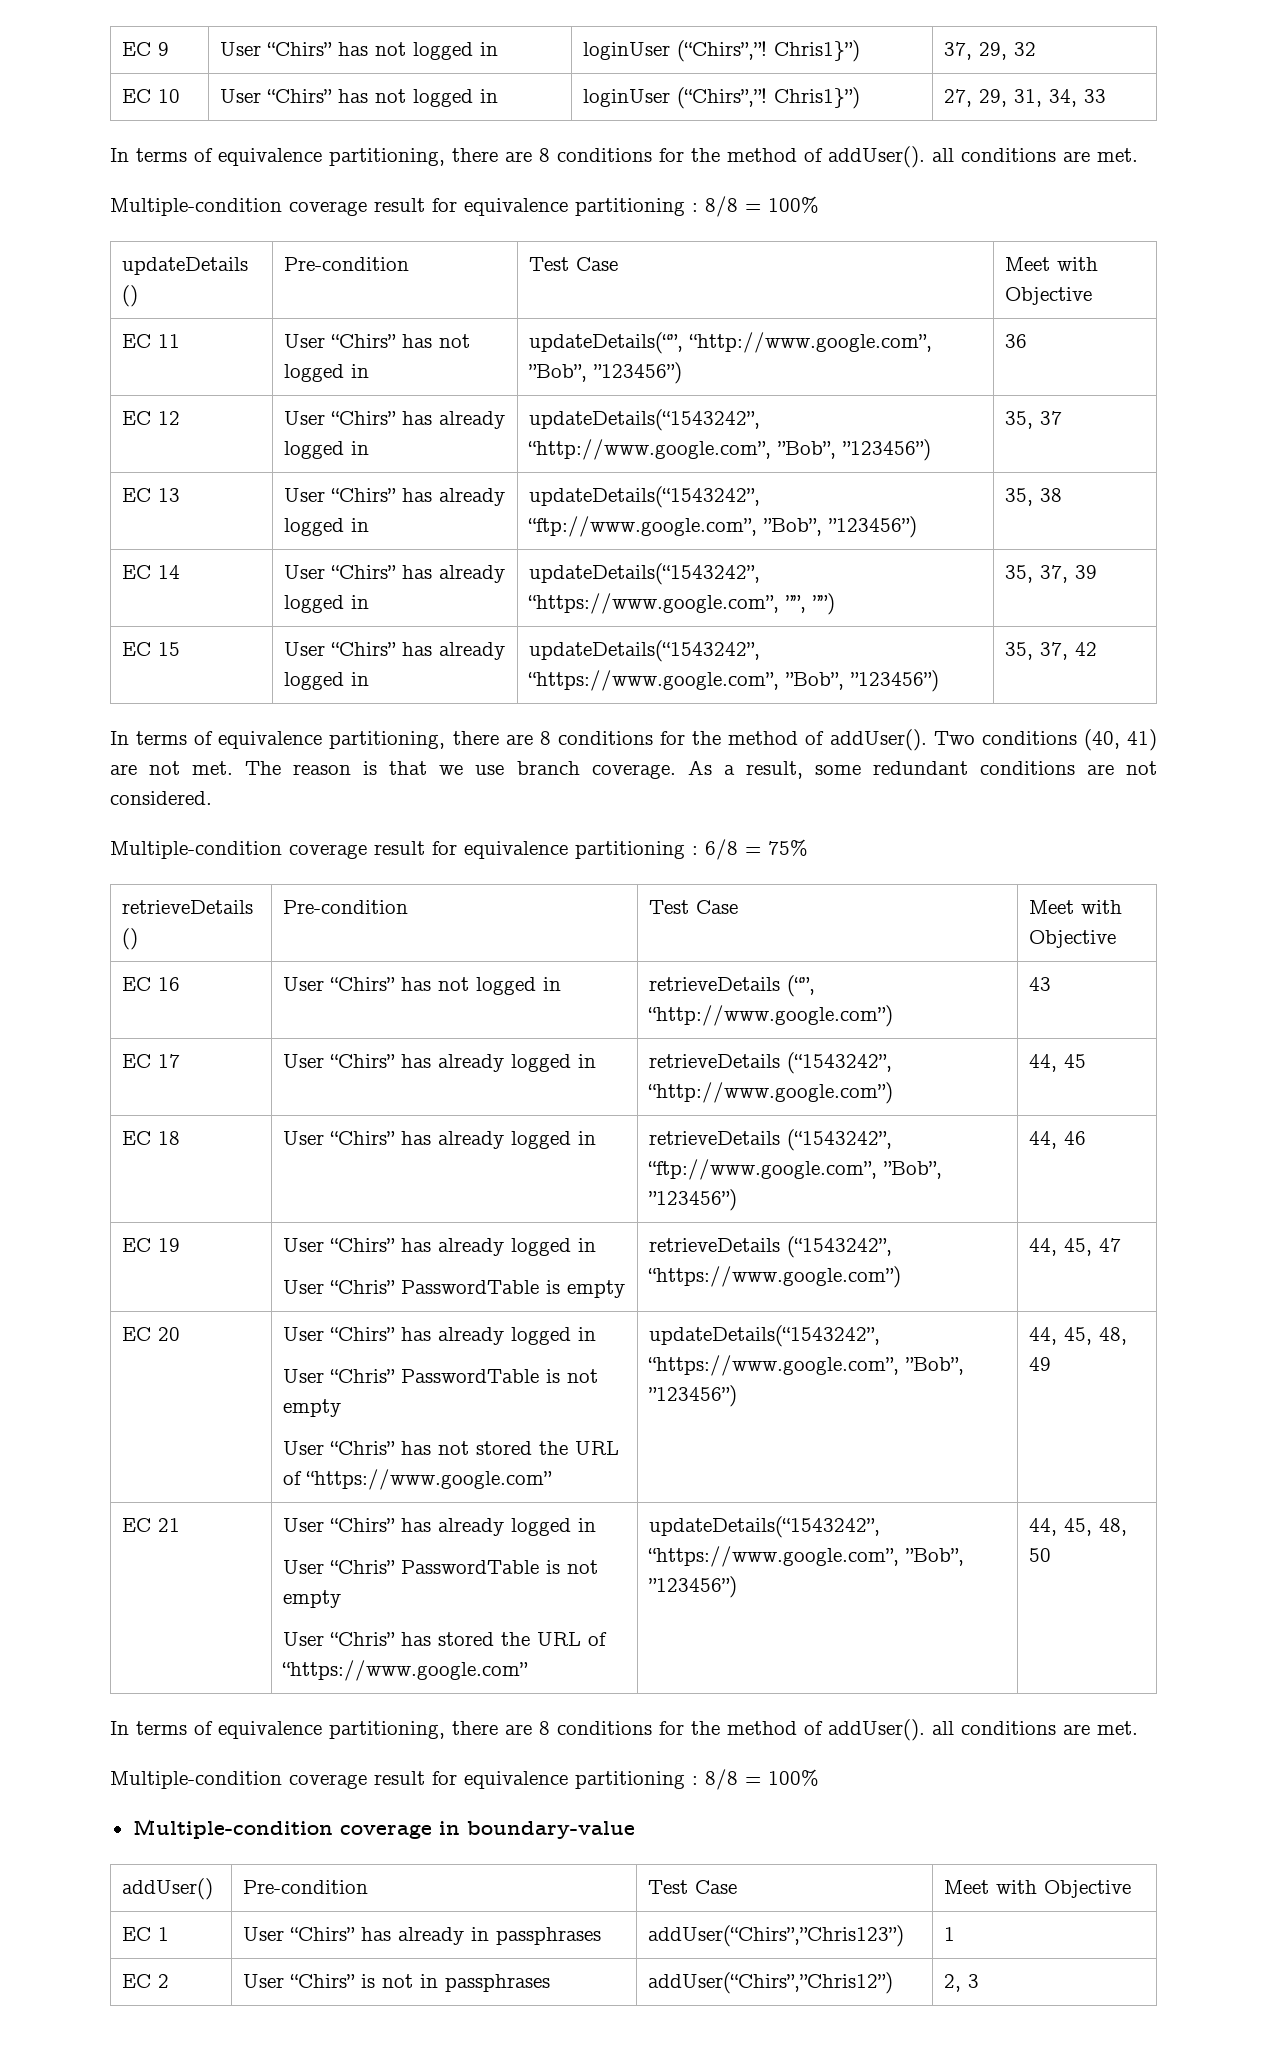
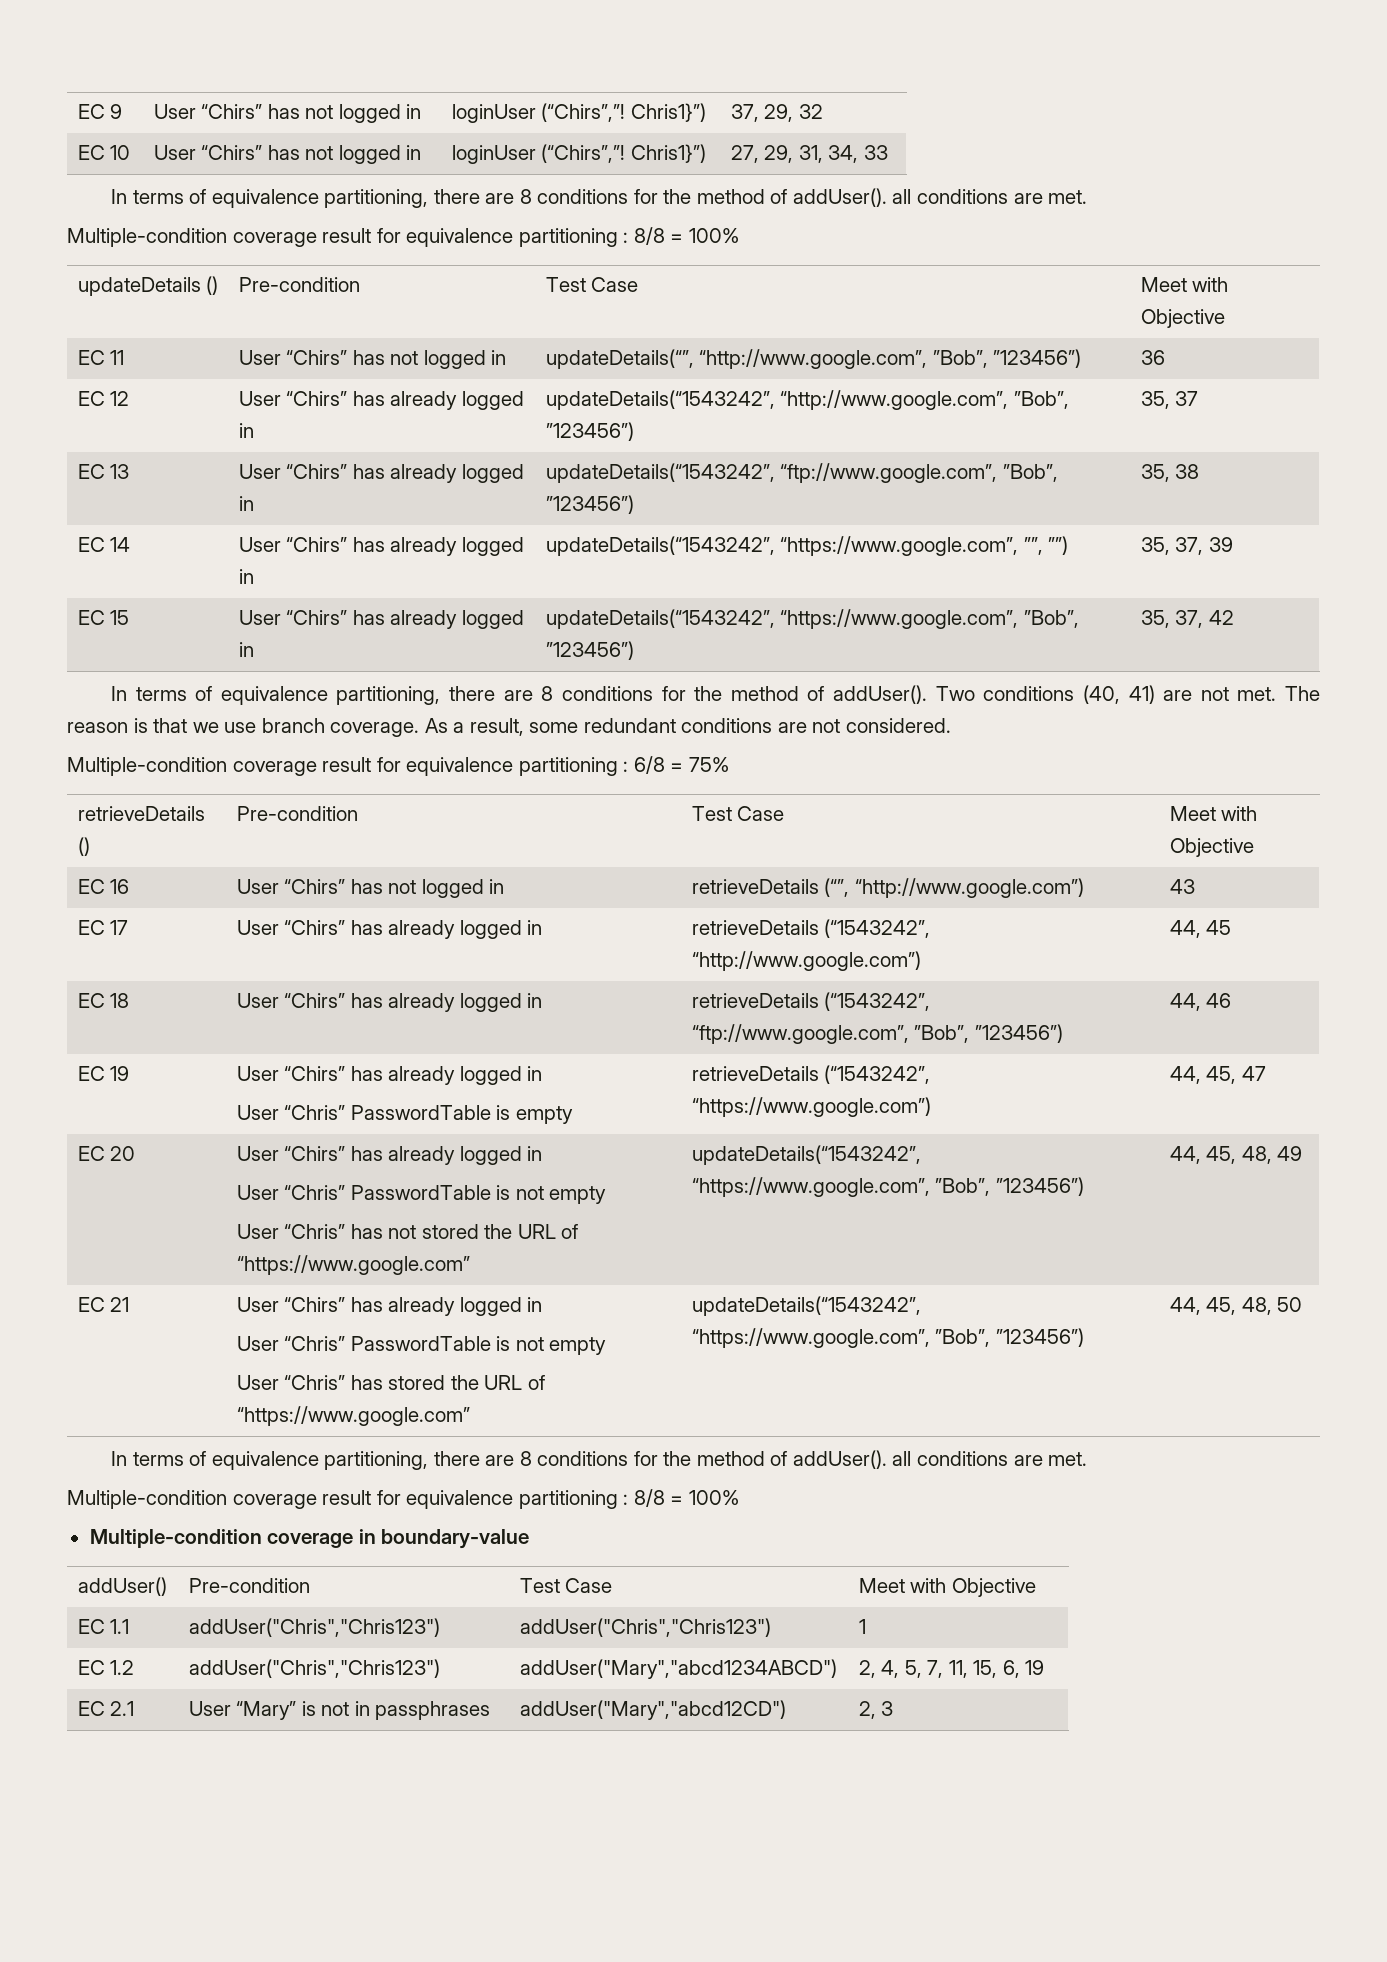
[157,1927,169,1941] [242,1927,601,1945] [647,1925,904,1947] [943,1927,955,1941] [121,1974,169,1988] [242,1974,355,1988] 1 | User “Chirs” has already in passphrases | addUser(“Chirs”,”Chris123”) | 1 // EC 2 | User “Chirs” -> [110,1619,130,1634] [188,1618,440,1637] [519,1618,771,1637] [858,1619,866,1634] [77,1660,135,1675] [188,1659,440,1678] [519,1659,837,1679] [858,1660,1045,1678] [77,1701,135,1716] [188,1701,297,1720] 1.1 | addUser("Chris","Chris123") | addUser("Chris","Chris123") | 1 // EC 1.2 | addUser("Chris","Chris123") | addUser("Mary","abcd1234ABCD") | 2, 4, 5, 7, 11, 15, 6, 19 // EC 2.1 | User “Mary”
[647,1972,893,1994] addUser(“Chirs”,”Chris12”) -> [519,1700,786,1720] addUser("Mary","abcd12CD")

